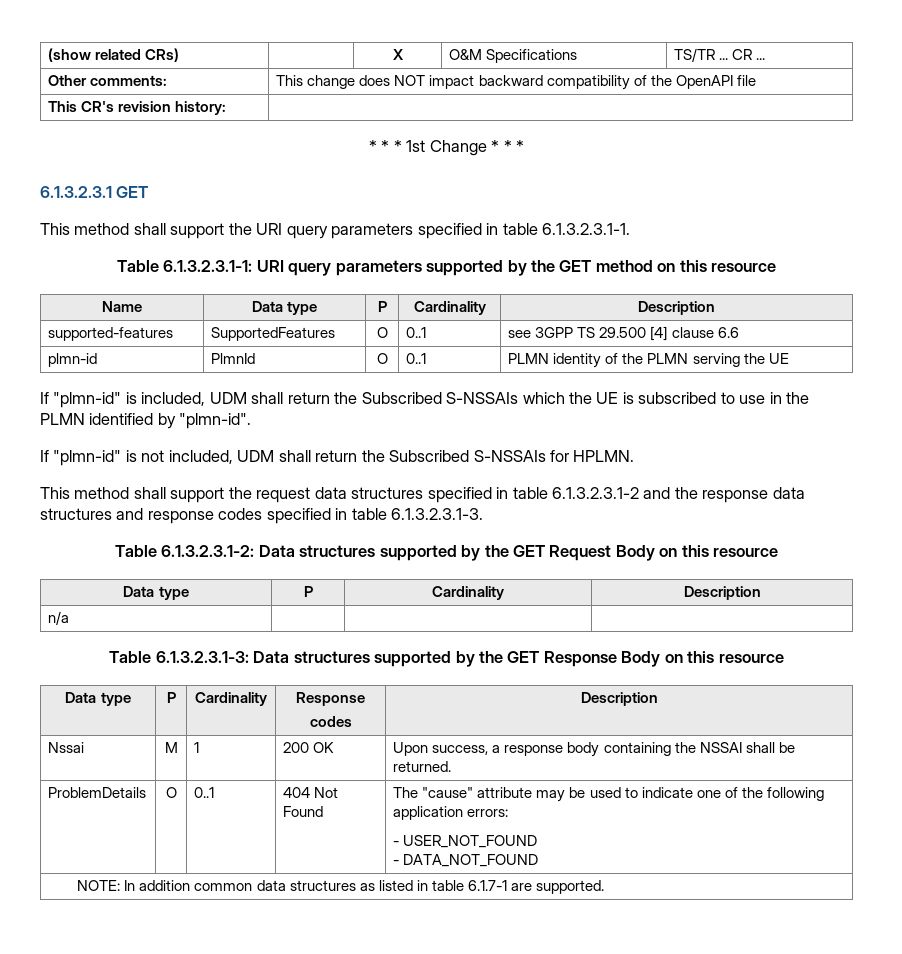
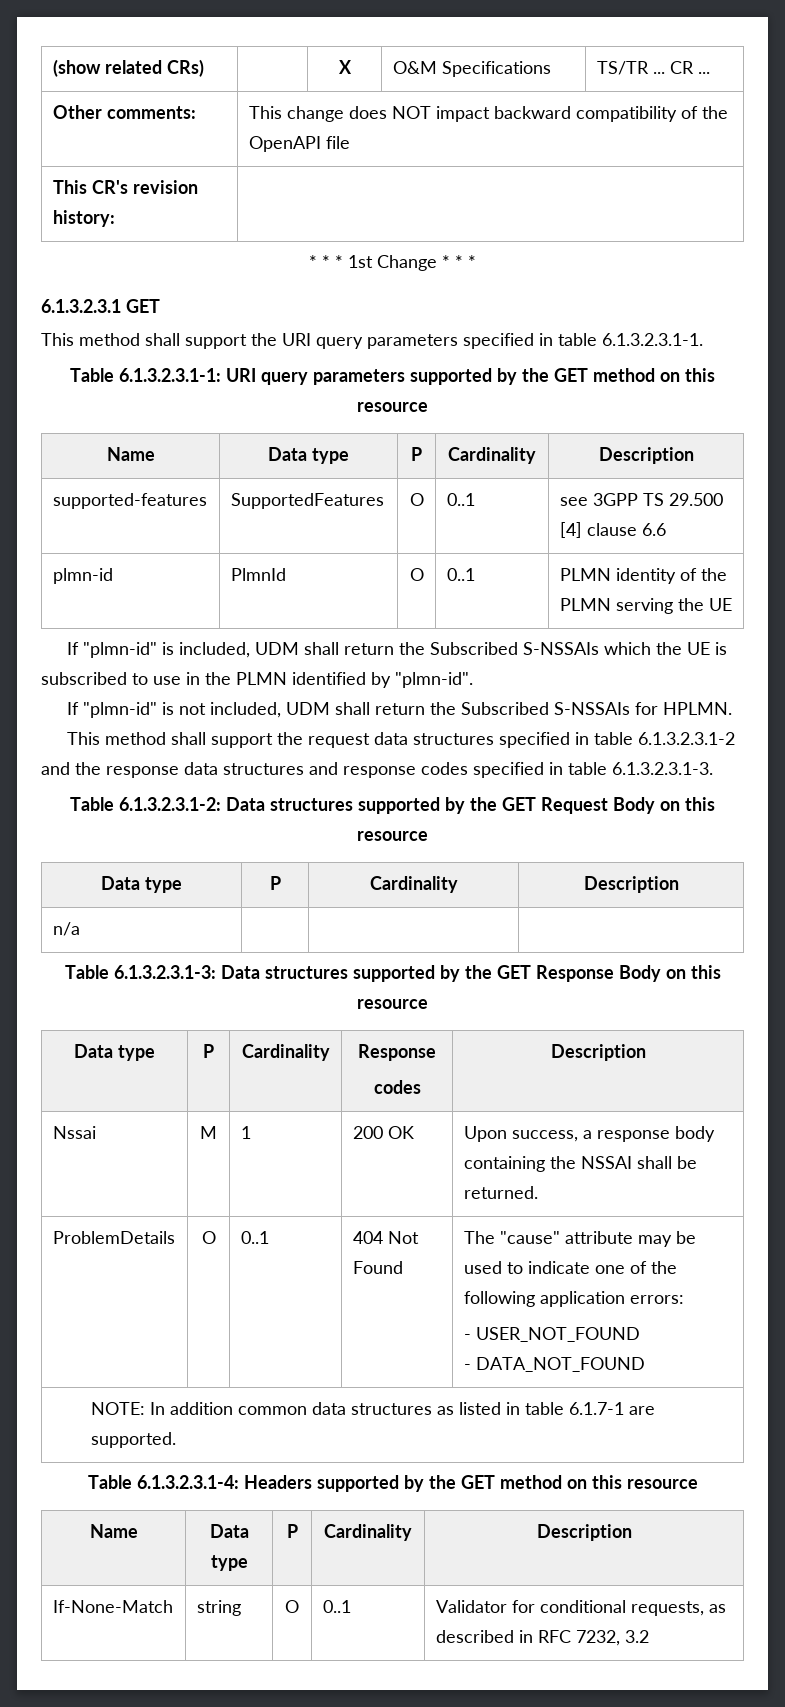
(604, 887) none -> [87,1475,698,1492] [89,1524,138,1538] [209,1524,249,1538] [210,1555,248,1571] [286,1524,298,1538] [324,1524,412,1541] [536,1524,632,1541] [52,1600,173,1613] [196,1600,241,1616] [285,1600,299,1613] [322,1600,351,1613] [435,1600,726,1616] [435,1630,649,1646] // Table 6.1.3.2.3.1-4: Headers supported by the GET method on this resource // Name | Data type | P | Cardinality | Description // If-None-Match | string | O | 0..1 | Validator for conditional requests, as described in RFC 7232, 3.2

